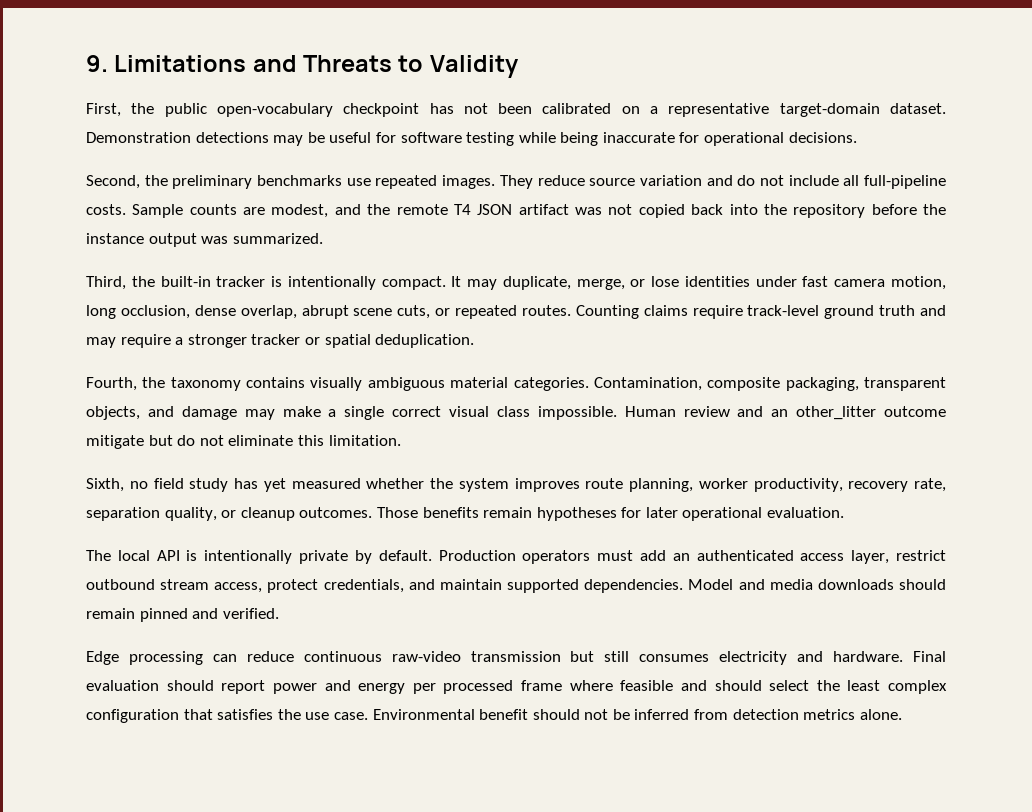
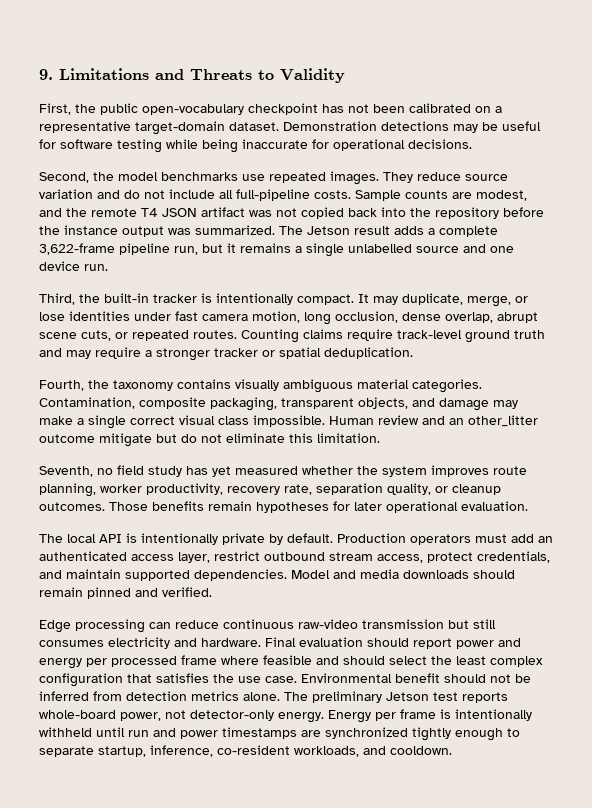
[172,175,253,189] preliminary -> [118,172,158,181] model
(323, 238) none -> [279,226,498,237] [39,243,514,257] [39,261,108,271] The Jetson result adds a complete 3,622-frame pipeline run, but it remains a single unlabelled source and one device run.
[86,478,124,492] Sixth, -> [39,466,93,477] Seventh,
(902, 714) none -> [284,691,508,703] [39,709,532,723] [39,727,520,741] [39,745,452,757] The preliminary Jetson test reports whole-board power, not detector-only energy. Energy per frame is intentionally withheld until run and power timestamps are synchronized tightly enough to separate startup, inference, co-resident workloads, and cooldown.

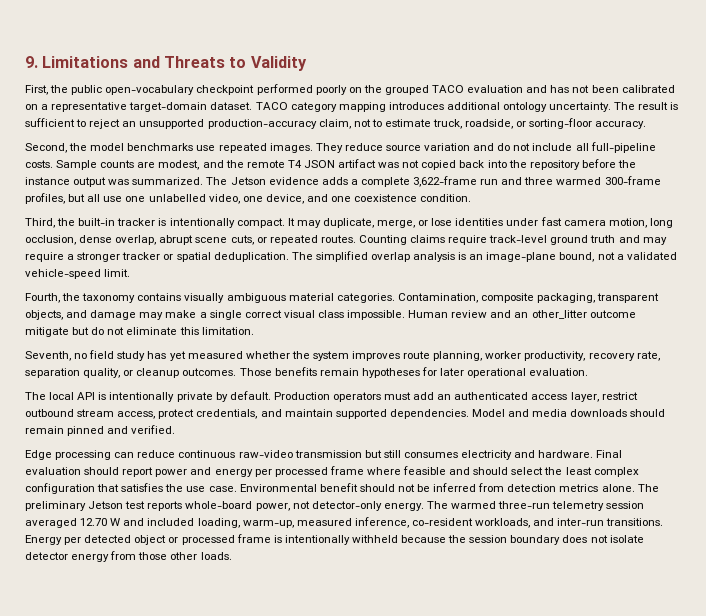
(318, 109) none -> [256,84,548,95] performed poorly on the grouped TACO evaluation and
[283,121,541,133] [39,139,472,153] Demonstration detections may be useful for software testing while being inaccurate for operational decisions. -> [255,102,679,112] [25,118,647,129] TACO category mapping introduces additional ontology uncertainty. The result is sufficient to reject an unsupported production-accuracy claim, not to estimate truck, roadside, or sorting-floor accuracy.
[354,226,390,235] result -> [268,177,319,185] evidence
[119,243,514,257] [39,261,108,271] pipeline run, but it remains a single unlabelled source and one device run. -> [480,176,661,185] [25,193,472,204] run and three warmed 300-frame profiles, but all use one unlabelled video, one device, and one coexistence condition.
(413, 353) none -> [291,251,677,262] [25,269,131,279] The simplified overlap analysis is an image-plane bound, not a validated vehicle-speed limit.
[328,709,532,723] [39,727,520,741] [39,745,452,757] Energy per frame is intentionally withheld until run and power timestamps are synchronized tightly enough to separate startup, inference, co-resident workloads, and cooldown. -> [426,501,645,511] [25,517,664,528] [25,534,644,545] [25,551,232,562] The warmed three-run telemetry session averaged 12.70 W and included loading, warm-up, measured inference, co-resident workloads, and inter-run transitions. Energy per detected object or processed frame is intentionally withheld because the session boundary does not isolate detector energy from those other loads.

